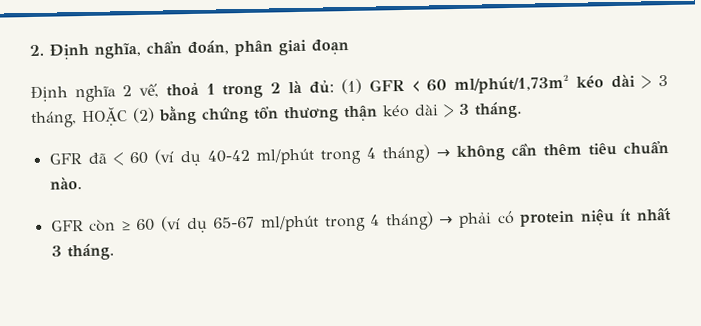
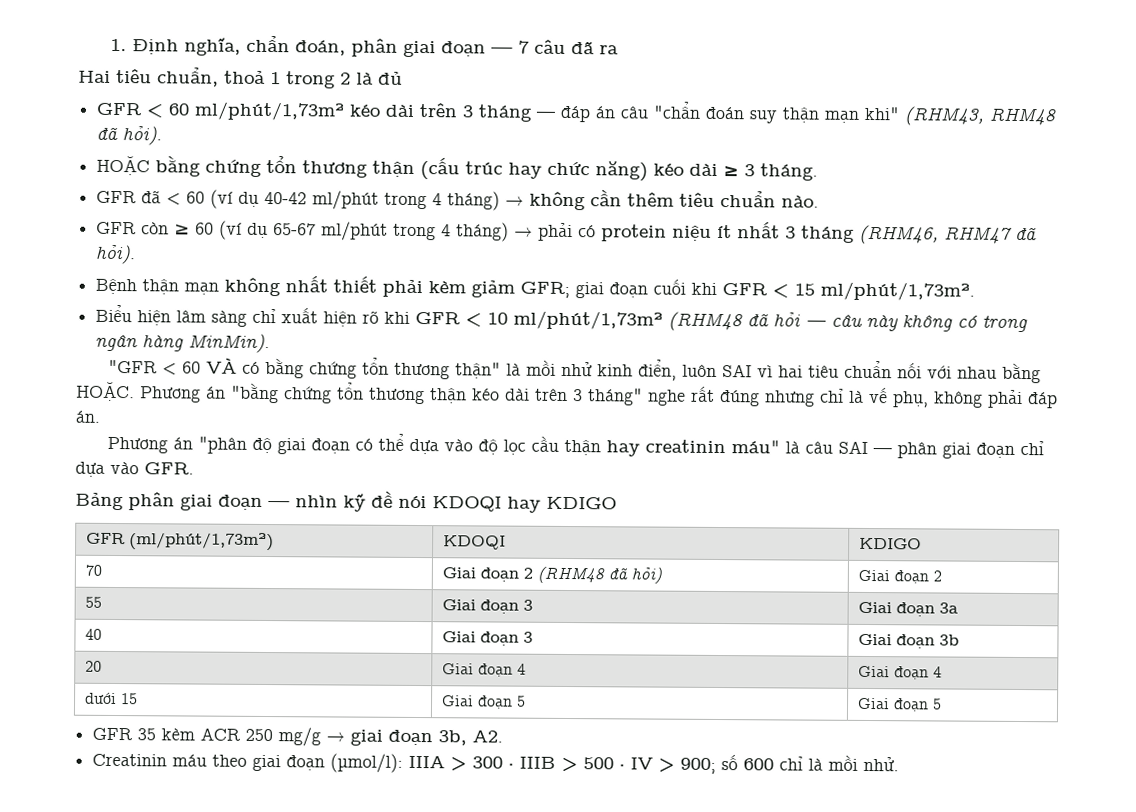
[29,44,44,57] 2. -> [110,38,128,52] 1.
[30,83,160,103] // Định nghĩa 2 vế, -> [491,39,620,55] [78,67,219,87] — 7 câu đã ra // Hai tiêu chuẩn,
[308,78,363,95] đủ: (1) -> [378,71,403,85] đủ //
[641,75,668,89] [30,107,155,129] > 3 tháng, HOẶC (2) -> [419,101,1057,126] [96,126,163,146] [96,155,151,176] trên 3 tháng — đáp án câu "chẩn đoán suy thận mạn khi" (RHM43, RHM48 đã hỏi). // HOẶC
[382,104,454,118] kéo dài > -> [420,157,740,182] (cấu trúc hay chức năng) kéo dài ≥
[66,243,115,261] tháng. -> [801,224,1038,245] [95,244,137,265] [95,275,976,301] [95,304,1029,333] [95,333,271,354] [108,357,1042,384] [76,381,1058,409] [75,410,100,423] [107,433,1045,459] [75,461,194,477] [75,490,617,513] [85,532,274,552] [442,535,506,550] [858,537,922,550] [84,564,102,576] [441,566,662,584] [857,569,942,584] [84,596,102,608] [441,599,533,614] [857,601,958,617] [84,628,102,640] [441,631,533,646] [857,633,959,649] [84,660,102,672] [441,663,526,677] [857,665,942,680] [84,691,138,705] [441,695,526,709] [856,697,942,712] [92,727,504,747] [92,753,900,774] tháng (RHM46, RHM47 đã hỏi). // Bệnh thận mạn không nhất thiết phải kèm giảm GFR; giai đoạn cuối khi GFR < 15 ml/phút/1,73m². // Biểu hiện lâm sàng chỉ xuất hiện rõ khi GFR < 10 ml/phút/1,73m² (RHM48 đã hỏi — câu này không có trong ngân hàng MinMin). // "GFR < 60 VÀ có bằng chứng tổn thương thận" là mồi nhử kinh điển, luôn SAI vì hai tiêu chuẩn nối với nhau bằng HOẶC. Phương án "bằng chứng tổn thương thận kéo dài trên 3 tháng" nghe rất đúng nhưng chỉ là vế phụ, không phải đáp án. // Phương án "phân độ giai đoạn có thể dựa vào độ lọc cầu thận hay creatinin máu" là câu SAI — phân giai đoạn chỉ dựa vào GFR. // Bảng phân giai đoạn — nhìn kỹ đề nói KDOQI hay KDIGO // GFR (ml/phút/1,73m²) | KDOQI | KDIGO // 70 | Giai đoạn 2 (RHM48 đã hỏi) | Giai đoạn 2 // 55 | Giai đoạn 3 | Giai đoạn 3a // 40 | Giai đoạn 3 | Giai đoạn 3b // 20 | Giai đoạn 4 | Giai đoạn 4 // dưới 15 | Giai đoạn 5 | Giai đoạn 5 // GFR 35 kèm ACR 250 mg/g → giai đoạn 3b, A2. // Creatinin máu theo giai đoạn (µmol/l): IIIA > 300 · IIIB > 500 · IV > 900; số 600 chỉ là mồi nhử.

